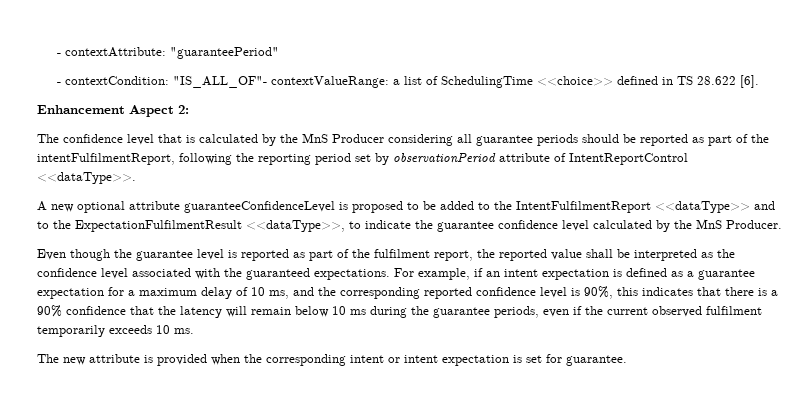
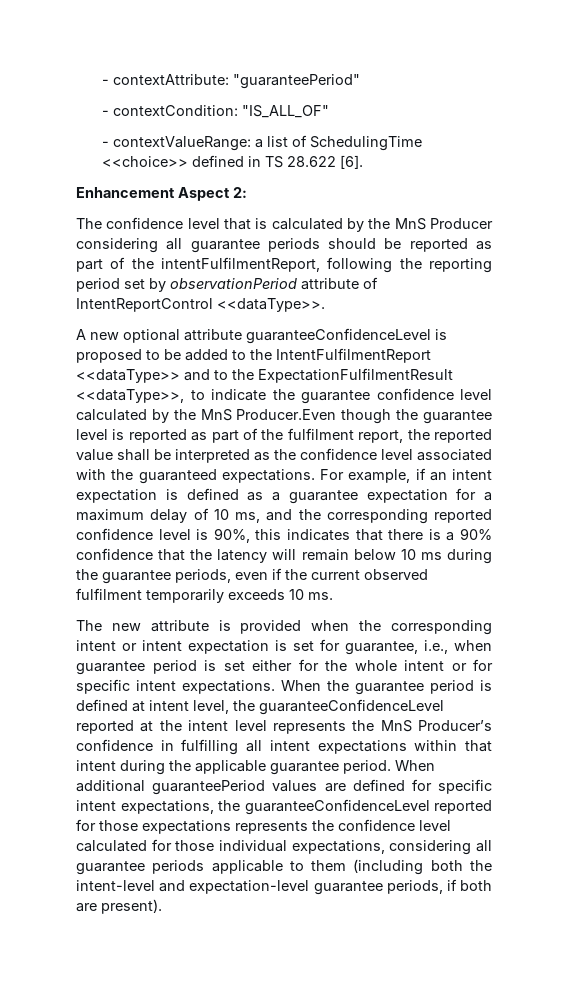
[173,76,268,88] "IS_ALL_OF"- -> [242,105,330,118] [102,141,110,147] "IS_ALL_OF" // -
[726,220,782,229] [37,249,66,260] Producer. // Even -> [236,409,337,420] Producer.Even
[566,355,627,366] guarantee. -> [345,640,492,655] [76,659,493,675] [76,679,492,695] [76,699,444,715] [76,720,492,734] [76,739,492,755] [76,760,435,775] [76,779,493,795] [76,799,492,815] [76,819,451,834] [76,839,492,855] [76,859,492,875] [76,879,493,895] [76,899,162,914] guarantee, i.e., when guarantee period is set either for the whole intent or for specific intent expectations. When the guarantee period is defined at intent level, the guaranteeConfidenceLevel reported at the intent level represents the MnS Producer’s confidence in fulfilling all intent expectations within that intent during the applicable guarantee period. When additional guaranteePeriod values are defined for specific intent expectations, the guaranteeConfidenceLevel reported for those expectations represents the confidence level calculated for those individual expectations, considering all guarantee periods applicable to them (including both the intent-level and expectation-level guarantee periods, if both are present).

